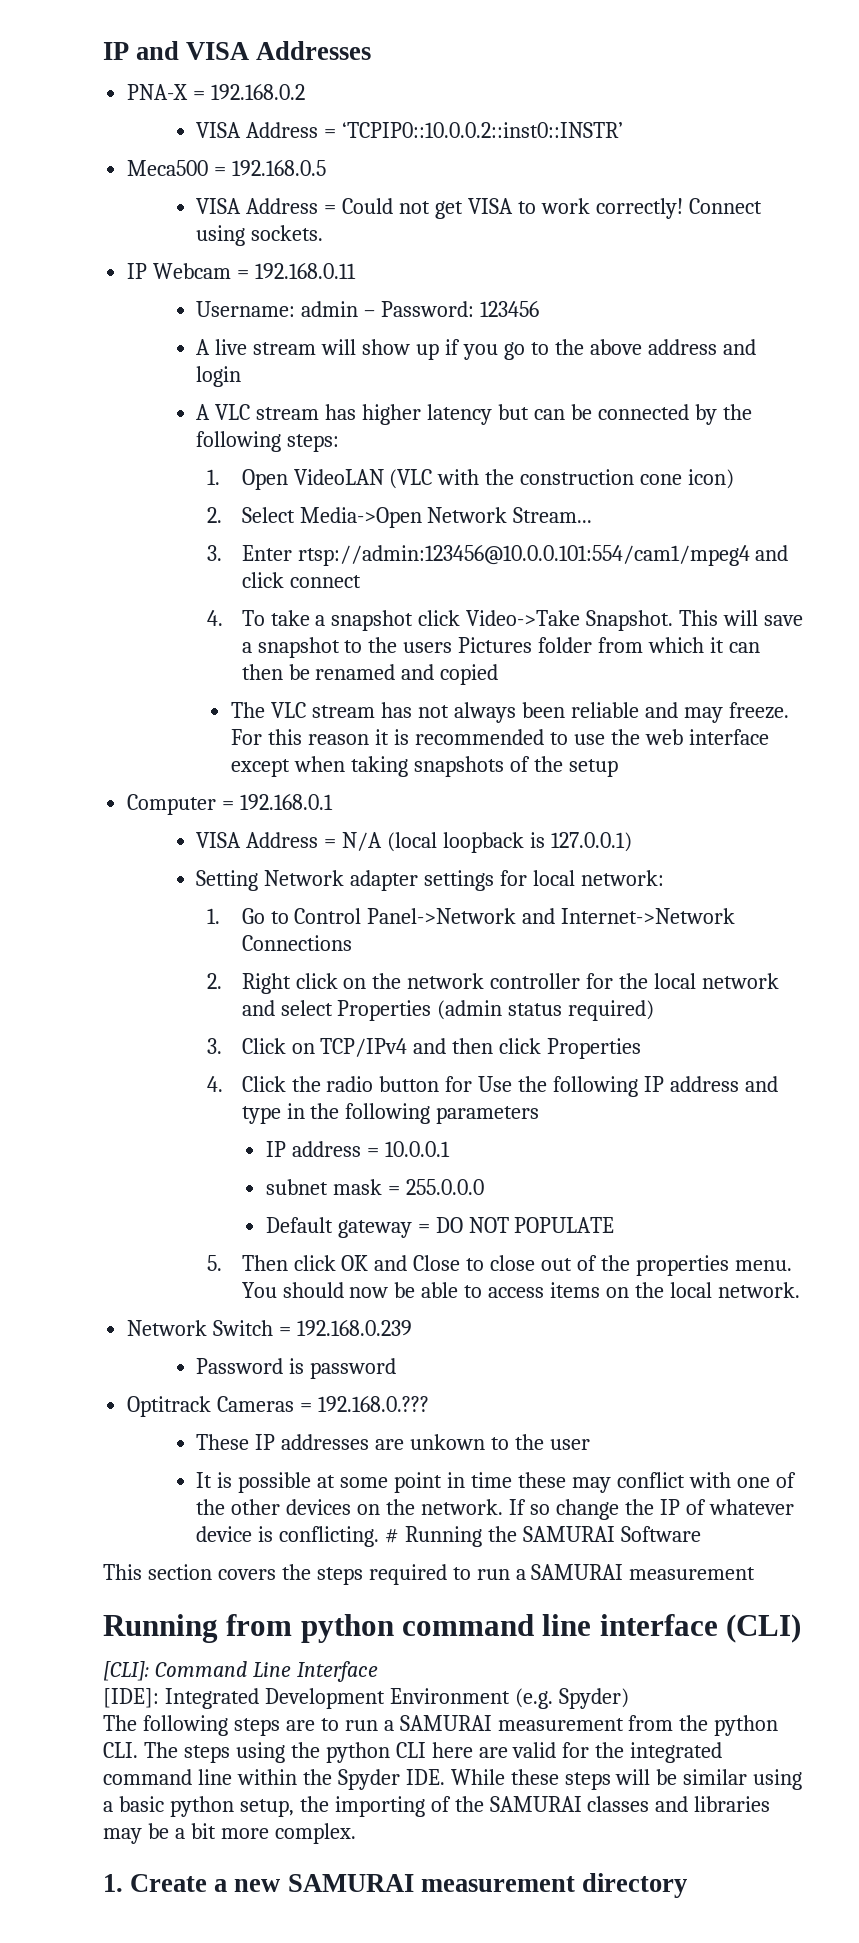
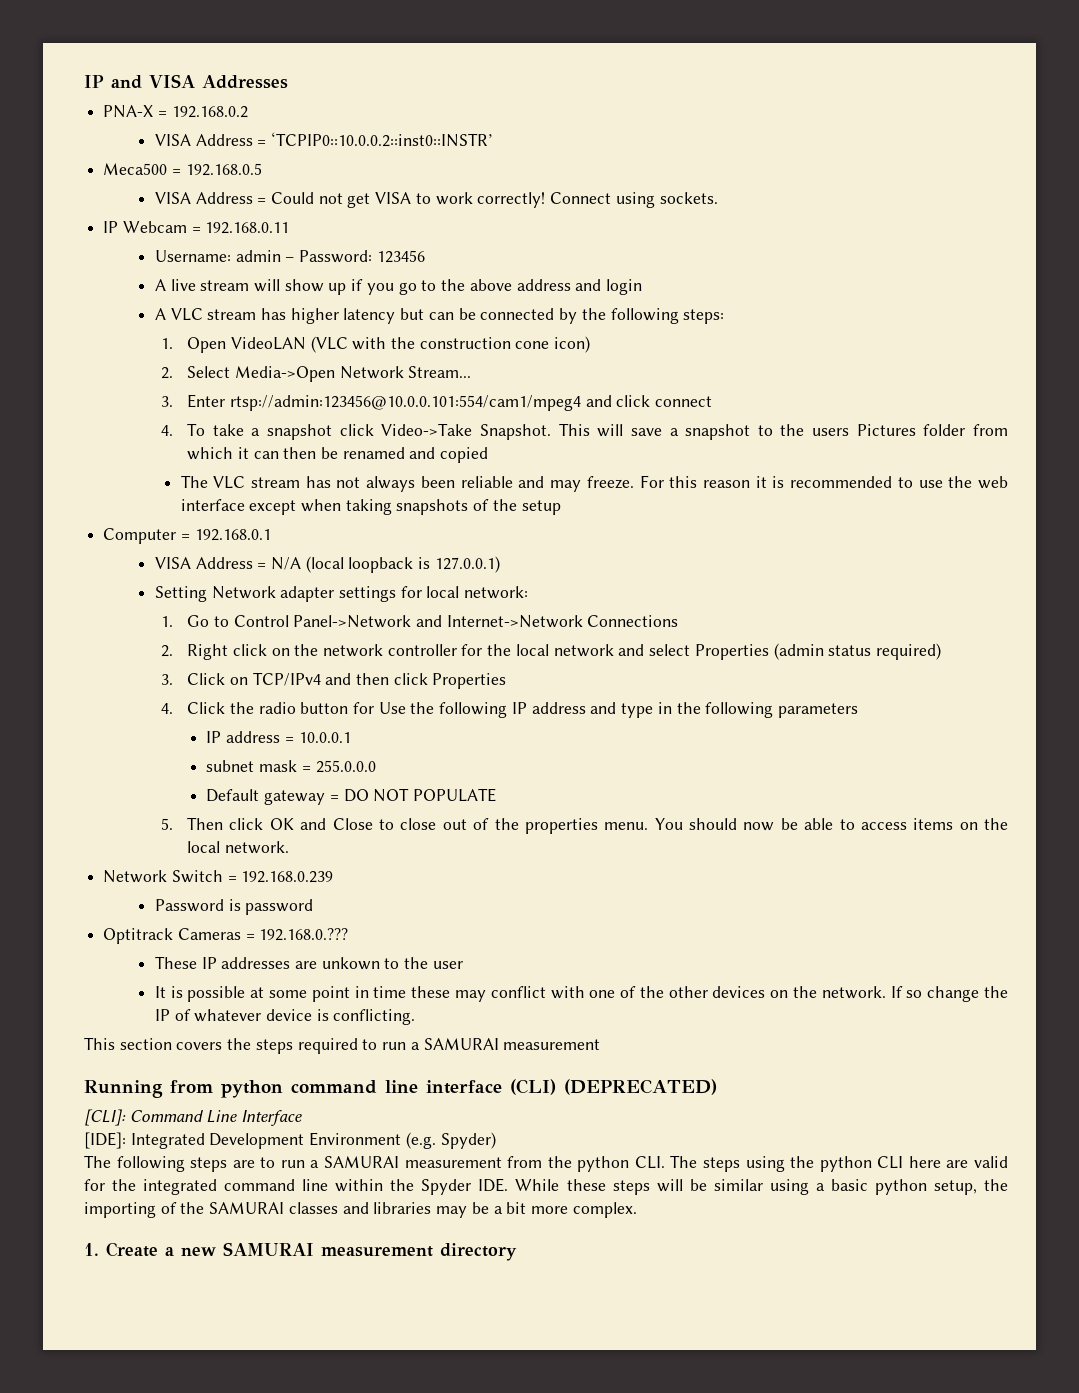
[385,1526,702,1547] # Running the SAMURAI Software -> (416, 1017) none
(802, 1628) none -> [564,1079,717,1095] (DEPRECATED)

